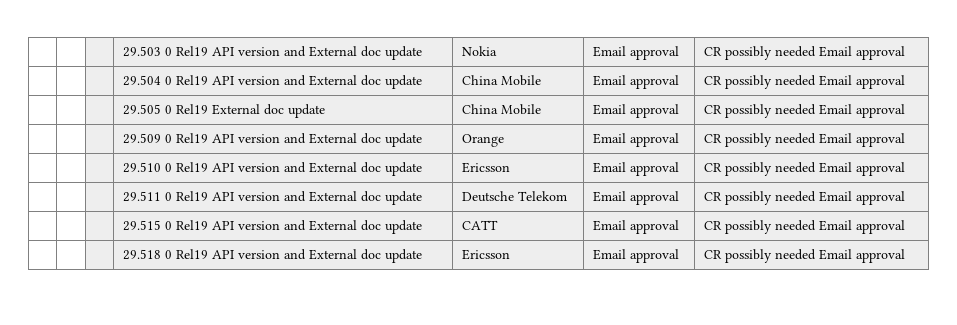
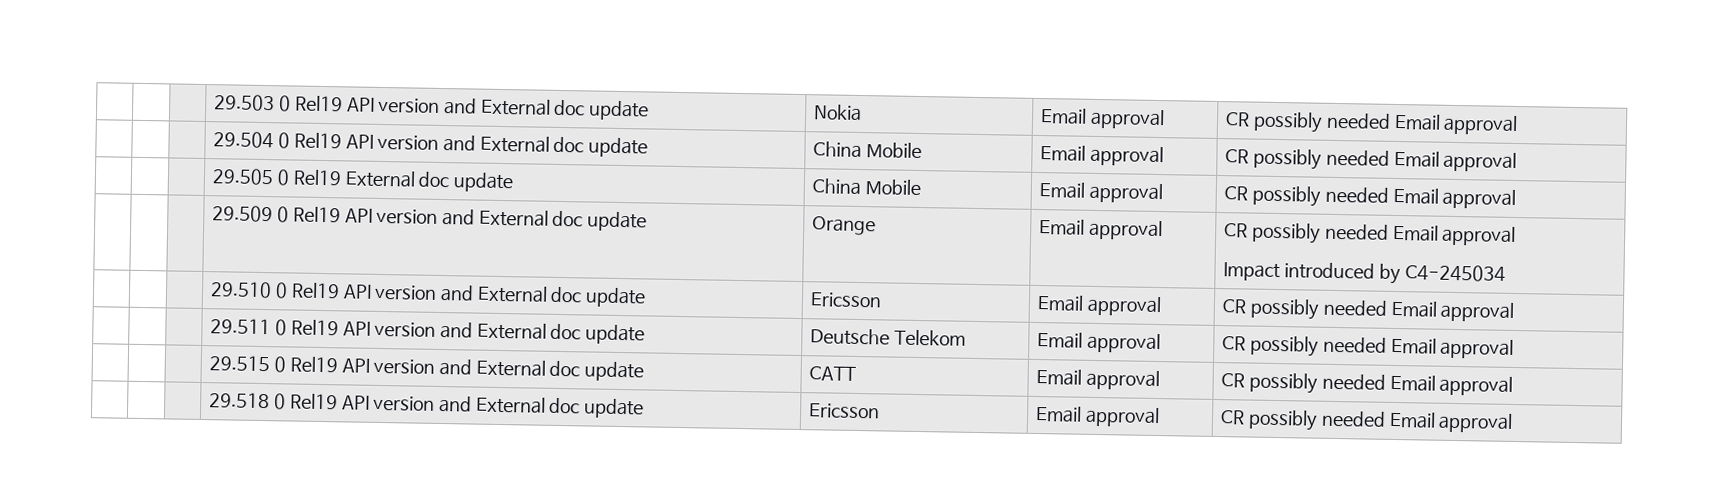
(905, 140) none -> [1223,262,1506,285] // Impact introduced by C4-245034

